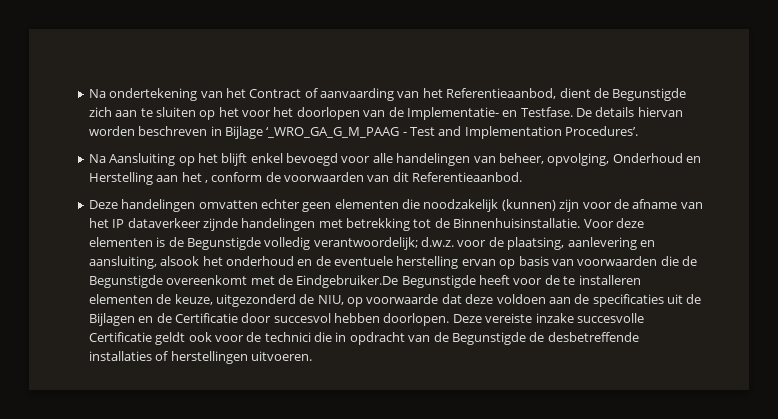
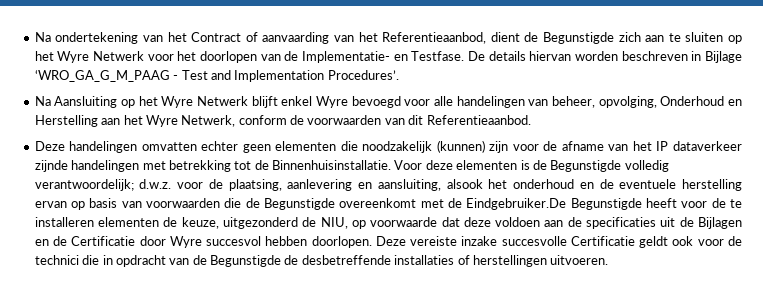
(239, 112) none -> [57,51,145,63] Wyre Netwerk
[266,127,400,138] ‘_WRO_GA_G_M_PAAG -> [34,70,170,82] ‘WRO_GA_G_M_PAAG
(218, 158) none -> [161,96,249,108] Wyre Netwerk
(283, 158) none -> [316,96,349,108] Wyre
[204,180,208,183] , -> [145,115,236,127] Wyre Netwerk,
(272, 318) none -> [169,236,202,248] Wyre

